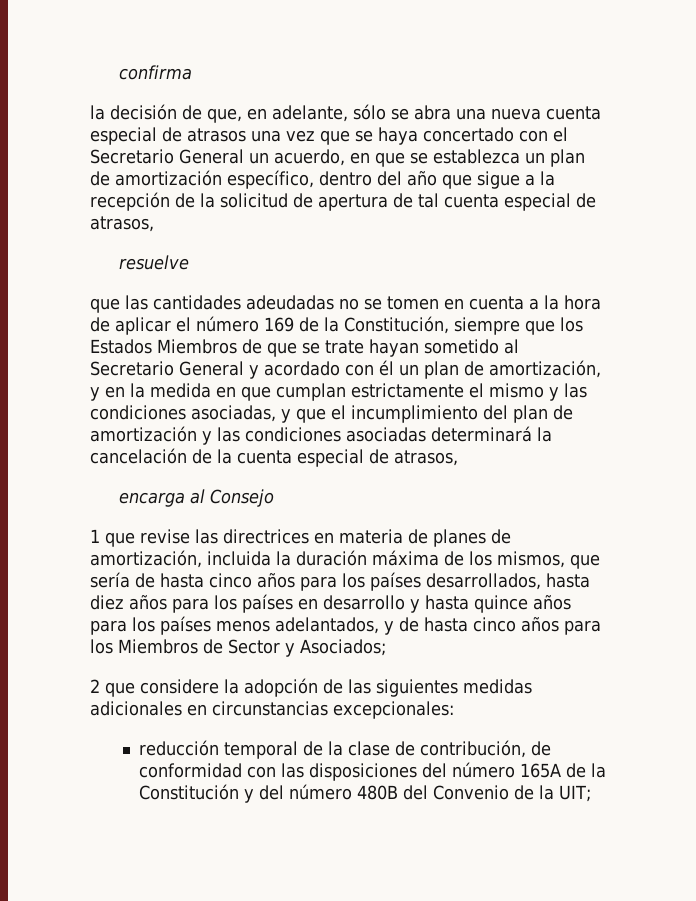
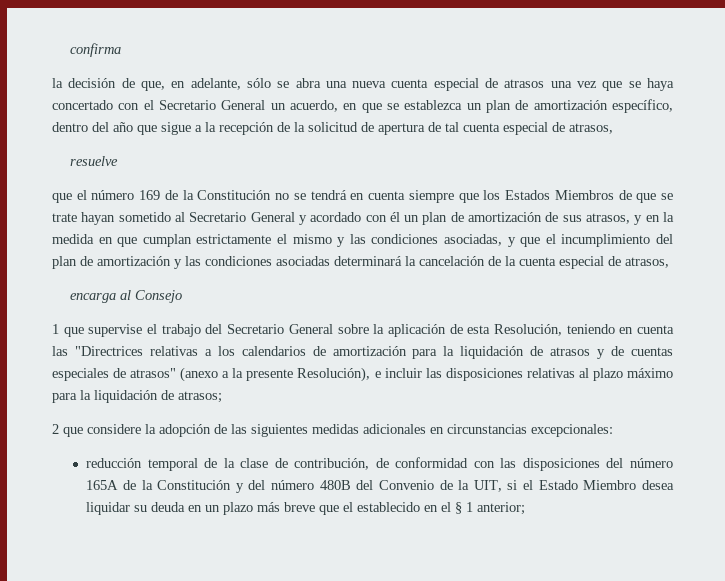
[125,295,601,310] [90,317,171,335] las cantidades adeudadas no se tomen en cuenta a la hora de aplicar -> (72, 198) none
[344,316,449,334] Constitución, -> [197,190,406,200] Constitución no se tendrá en cuenta
[489,360,601,378] amortización, -> [468,212,631,224] amortización de sus atrasos,
[140,529,511,547] [90,550,600,569] [90,572,590,591] [90,594,571,613] [90,616,601,635] [90,639,386,657] revise las directrices en materia de planes de amortización, incluida la duración máxima de los mismos, que sería de hasta cinco años para los países desarrollados, hasta diez años para los países en desarrollo y hasta quince años para los países menos adelantados, y de hasta cinco años para los Miembros de Sector y Asociados; -> [88,324,674,337] [52,346,673,359] [52,367,674,382] [52,390,222,403] supervise el trabajo del Secretario General sobre la aplicación de esta Resolución, teniendo en cuenta las "Directrices relativas a los calendarios de amortización para la liquidación de atrasos y de cuentas especiales de atrasos" (anexo a la presente Resolución), e incluir las disposiciones relativas al plazo máximo para la liquidación de atrasos;
[558,785,591,802] UIT; -> [473,480,674,492] [86,502,526,515] UIT, si el Estado Miembro desea liquidar su deuda en un plazo más breve que el establecido en el § 1 anterior;

